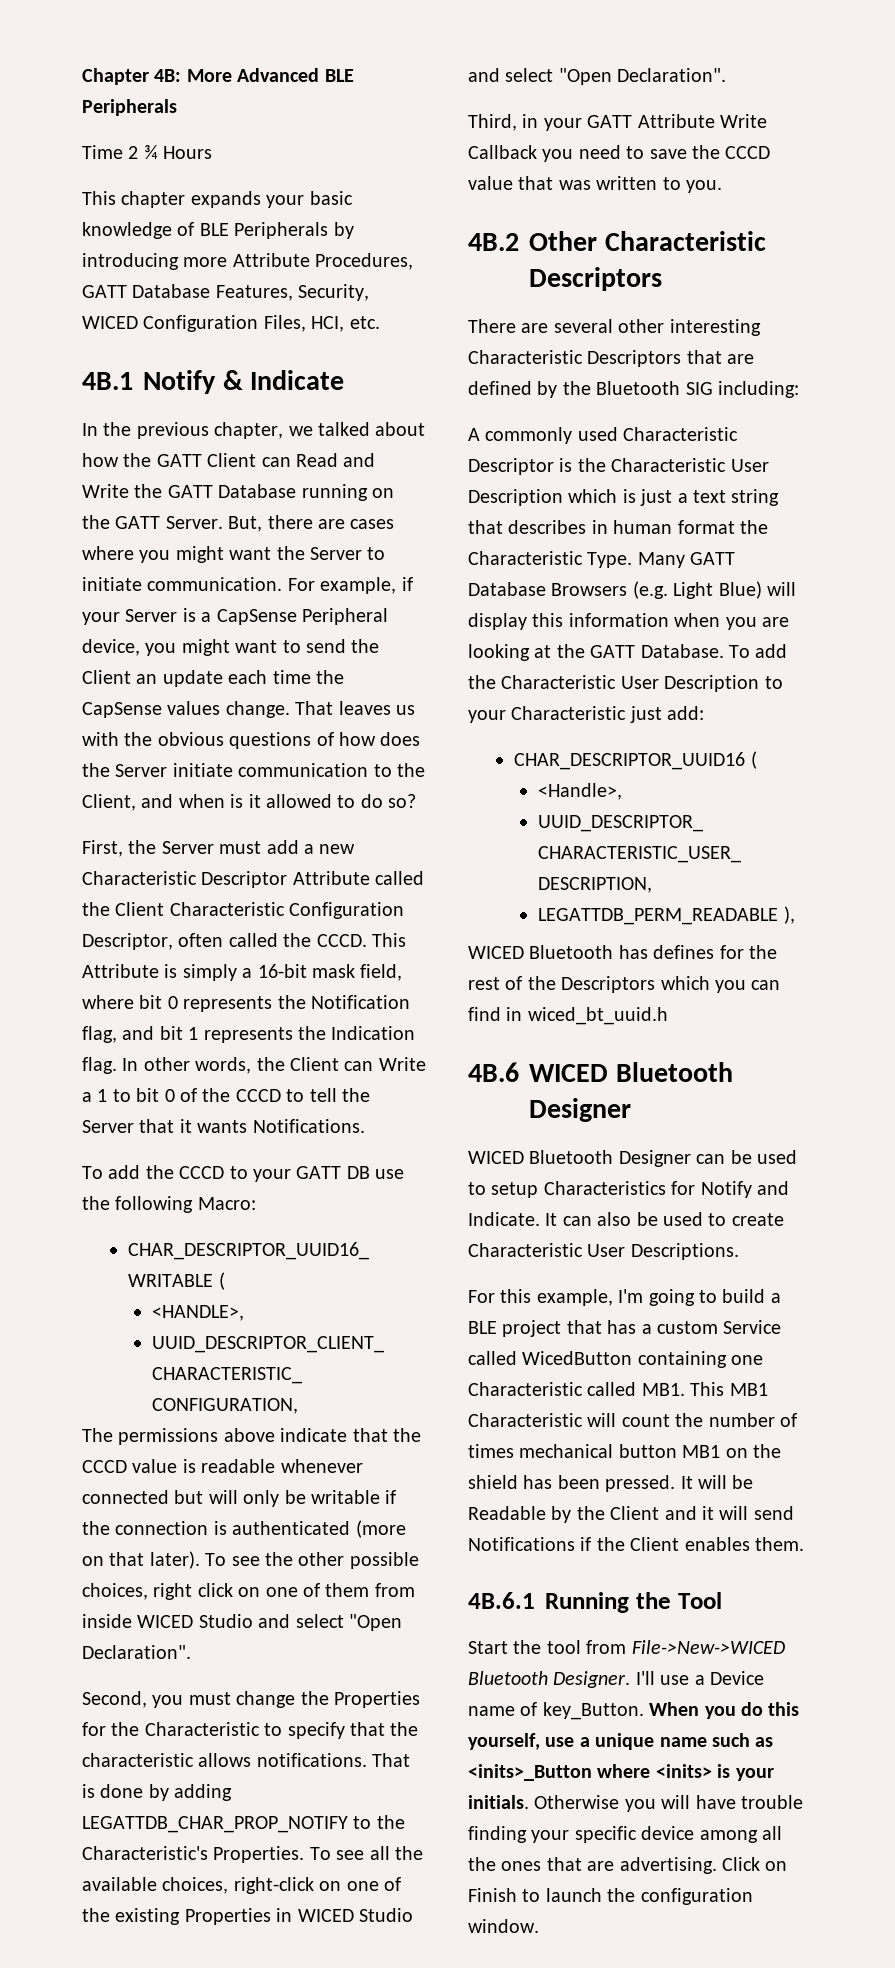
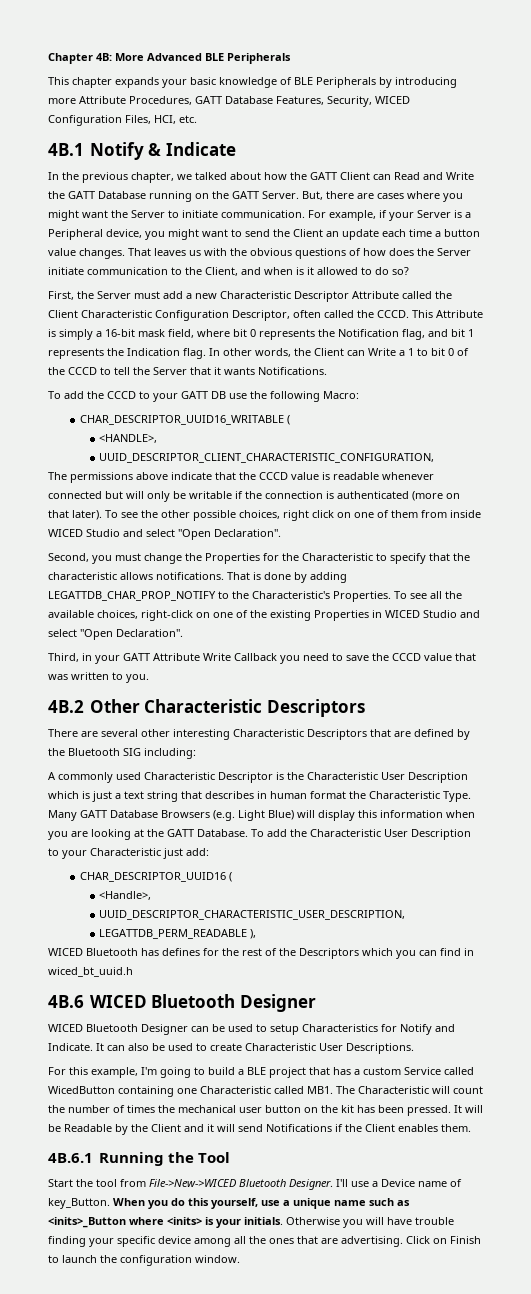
[82,145,213,159] // Time 2 ¾ Hours -> (291, 58) none
[216,609,297,625] CapSense -> (471, 215) none
[316,670,344,684] [82,701,290,718] the CapSense values change. -> [435,229,480,237] [48,248,125,259] a button value changes.
[690,1382,768,1396] This MB1 -> [336,1086,355,1094] The
[519,1444,781,1458] [468,1475,518,1489] mechanical button MB1 on the shield -> [158,1105,354,1113] the mechanical user button on the kit

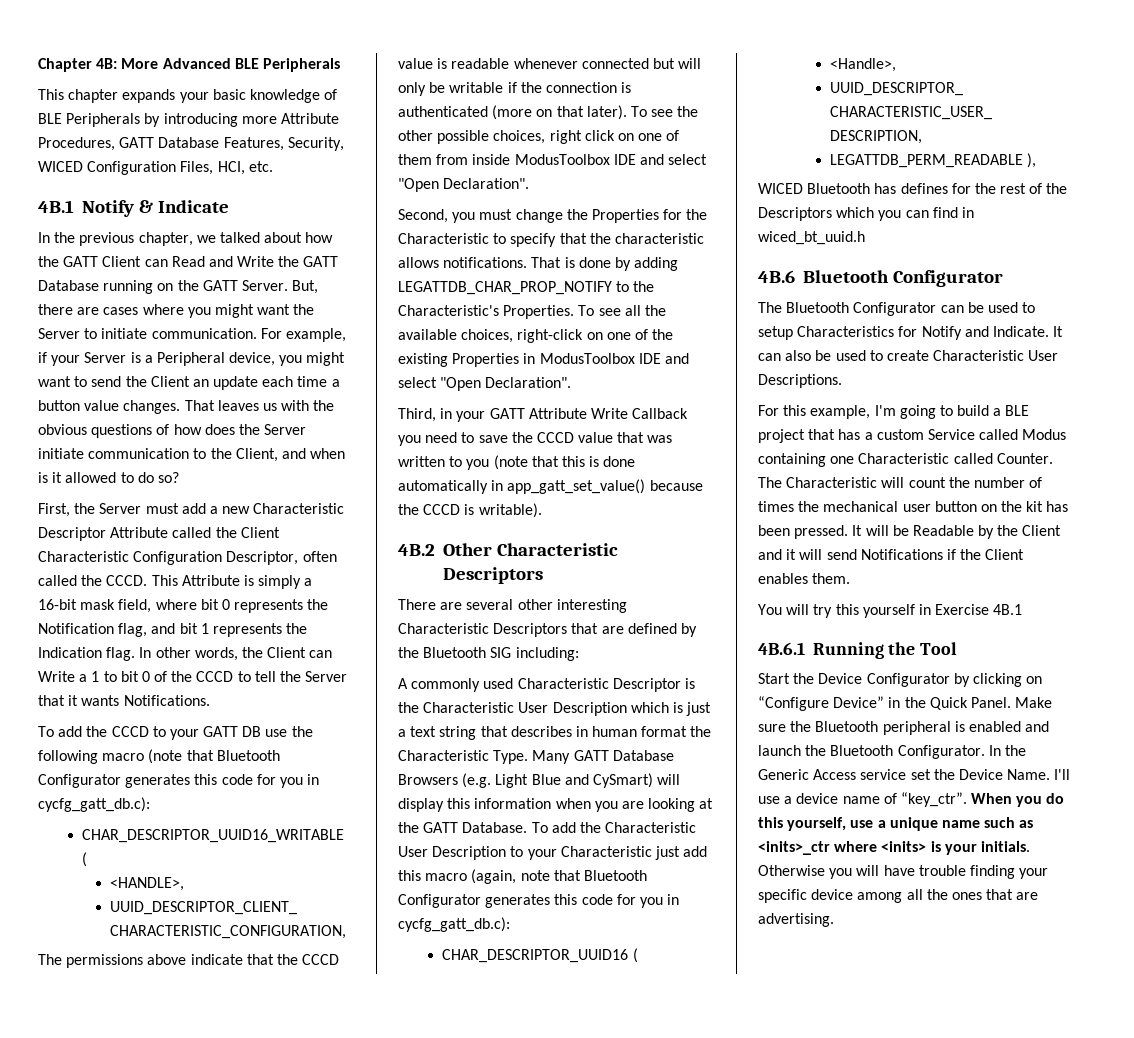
[323,391,359,399] Macro: -> [102,749,280,764] [38,774,320,788] [38,797,150,812] macro (note that Bluetooth Configurator generates this code for you in cycfg_gatt_db.c):
[48,529,120,537] WICED Studio -> [514,154,636,165] ModusToolbox IDE
[385,610,457,618] WICED Studio -> [539,353,661,364] ModusToolbox IDE
[126,674,149,683] you. -> [466,455,636,470] [398,479,703,494] [398,503,542,518] you (note that this is done automatically in app_gatt_set_value() because the CCCD is writable).
[268,810,294,820] Blue) -> [531,773,653,788] Blue and CySmart)
[186,848,209,856] add: -> [683,846,708,857] [398,869,647,884] [398,894,680,908] [398,917,510,932] add this macro (again, note that Bluetooth Configurator generates this code for you in cycfg_gatt_db.c):
[89,994,316,1012] [48,1024,188,1035] WICED Bluetooth Designer // WICED Bluetooth Designer -> [802,270,1003,287] [758,302,937,316] Bluetooth Configurator // The Bluetooth Configurator
[48,1086,115,1094] WicedButton -> [1022,429,1067,440] Modus
[307,1086,333,1094] MB1. -> [996,453,1053,464] Counter.
(471, 1128) none -> [758,604,1023,618] // You will try this yourself in Exercise 4B.1
[96,1179,333,1190] tool from File->New->WICED Bluetooth Designer. -> [818,673,1043,687] [758,696,1053,711] [758,721,1050,735] [758,745,1026,759] [758,769,1051,780] Device Configurator by clicking on “Configure Device” in the Quick Panel. Make sure the Bluetooth peripheral is enabled and launch the Bluetooth Configurator. In the Generic Access service set the Device Name.
[381,1179,415,1187] Device -> [796,793,839,804] device
[48,1198,110,1209] key_Button. -> [900,792,967,807] “key_ctr”.
[48,1217,126,1228] <inits>_Button -> [758,841,830,855] <inits>_ctr
[406,1236,481,1244] [48,1255,240,1266] Click on Finish to launch the configuration window. -> (834, 920) none

